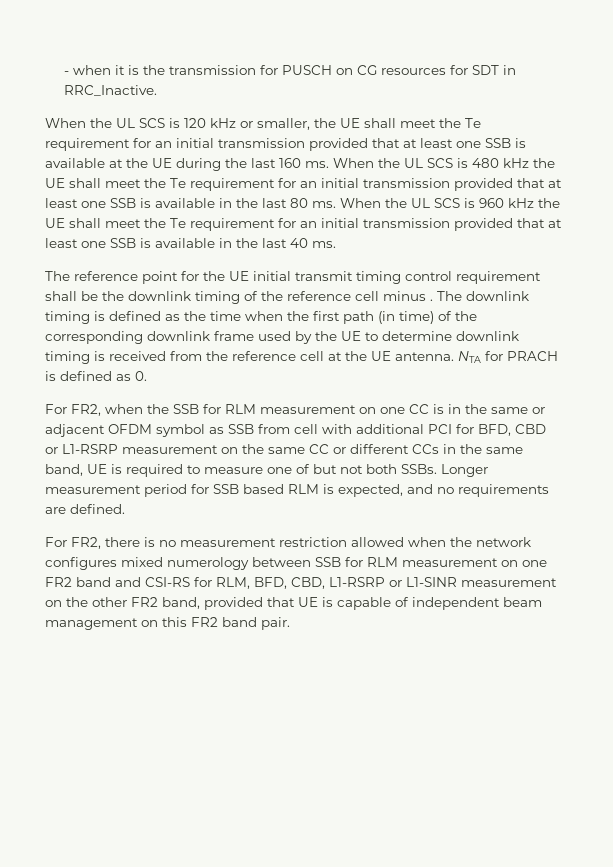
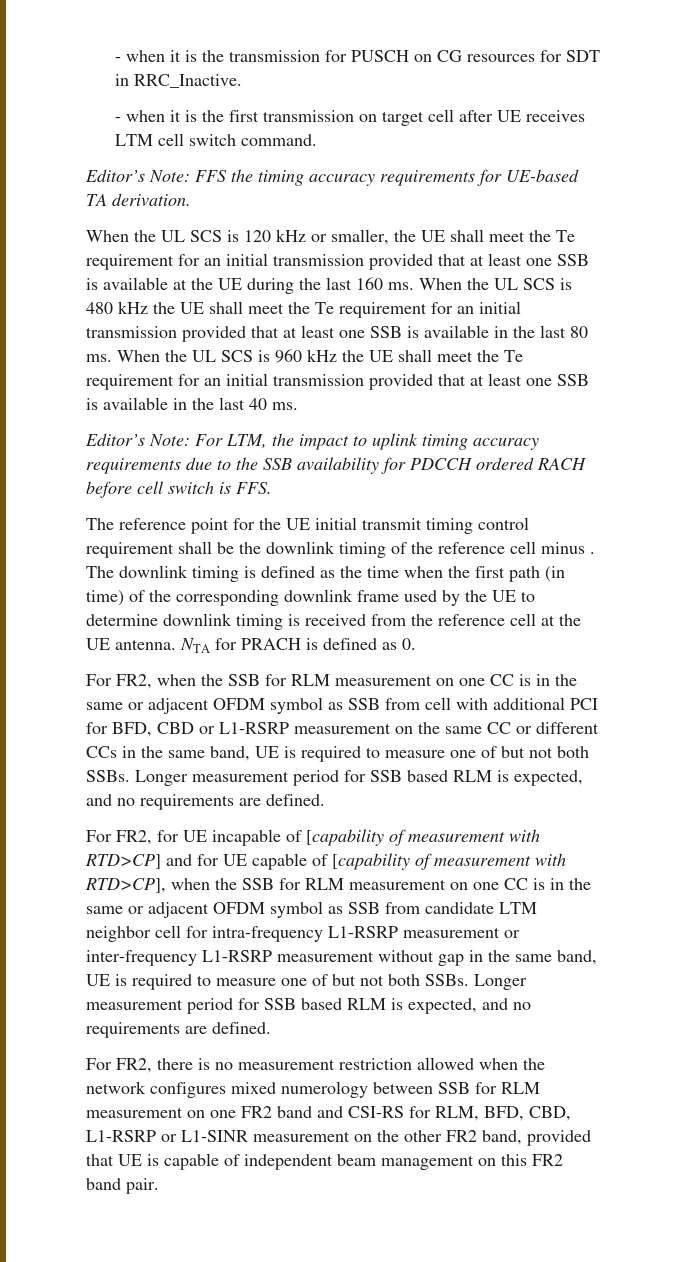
(157, 90) none -> [115,109,586,126] [115,133,318,146] [85,169,579,186] [86,193,191,206] // - when it is the first transmission on target cell after UE receives LTM cell switch command. // Editor’s Note: FFS the timing accuracy requirements for UE-based TA derivation.
(336, 244) none -> [85,433,539,450] [86,457,586,474] [86,481,272,498] // Editor’s Note: For LTM, the impact to uplink timing accuracy requirements due to the SSB availability for PDCCH ordered RACH before cell switch is FFS.
(125, 509) none -> [86,829,540,846] [85,853,566,870] [85,878,591,893] [86,901,537,918] [86,925,520,942] [86,950,597,966] [86,974,527,990] [86,998,531,1014] [86,1022,271,1038] // For FR2, for UE incapable of [capability of measurement with RTD>CP] and for UE capable of [capability of measurement with RTD>CP], when the SSB for RLM measurement on one CC is in the same or adjacent OFDM symbol as SSB from candidate LTM neighbor cell for intra-frequency L1-RSRP measurement or inter-frequency L1-RSRP measurement without gap in the same band, UE is required to measure one of but not both SSBs. Longer measurement period for SSB based RLM is expected, and no requirements are defined.

